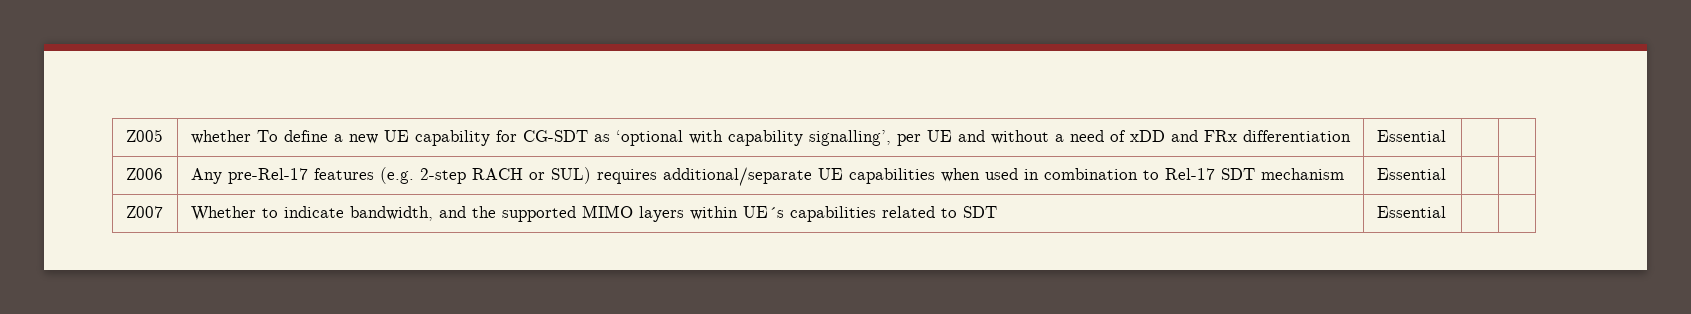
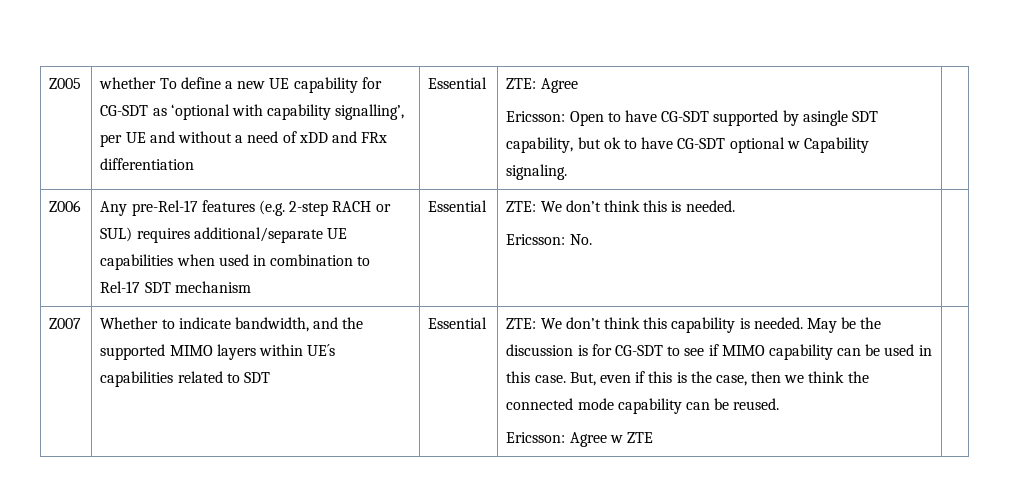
(1446, 136) none -> [506,78,578,93] [506,110,878,126] [506,137,869,153] [506,164,568,180] ZTE: Agree // Ericsson: Open to have CG-SDT supported by asingle SDT capability, but ok to have CG-SDT optional w Capability signaling.
(1446, 174) none -> [506,200,735,212] [506,234,592,245] ZTE: We don’t think this is needed. // Ericsson: No.
(1446, 212) none -> [506,317,882,333] [506,344,932,360] [506,371,869,386] [506,398,780,414] [506,432,653,447] ZTE: We don’t think this capability is needed. May be the discussion is for CG-SDT to see if MIMO capability can be used in this case. But, even if this is the case, then we think the connected mode capability can be reused. // Ericsson: Agree w ZTE

